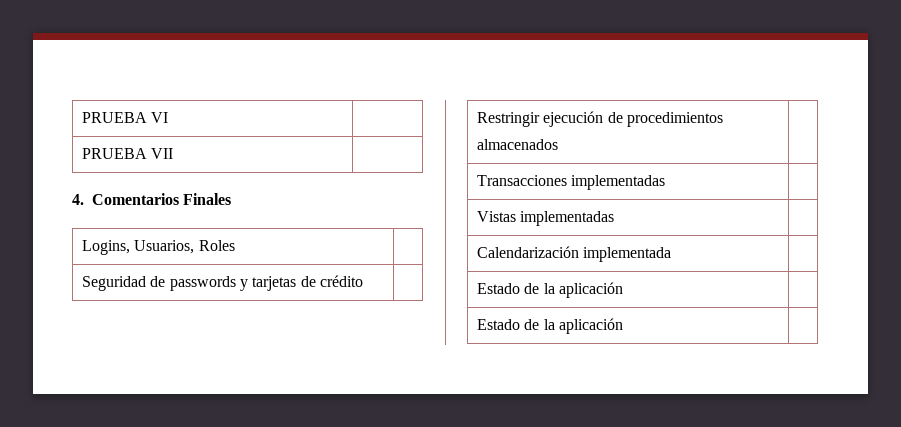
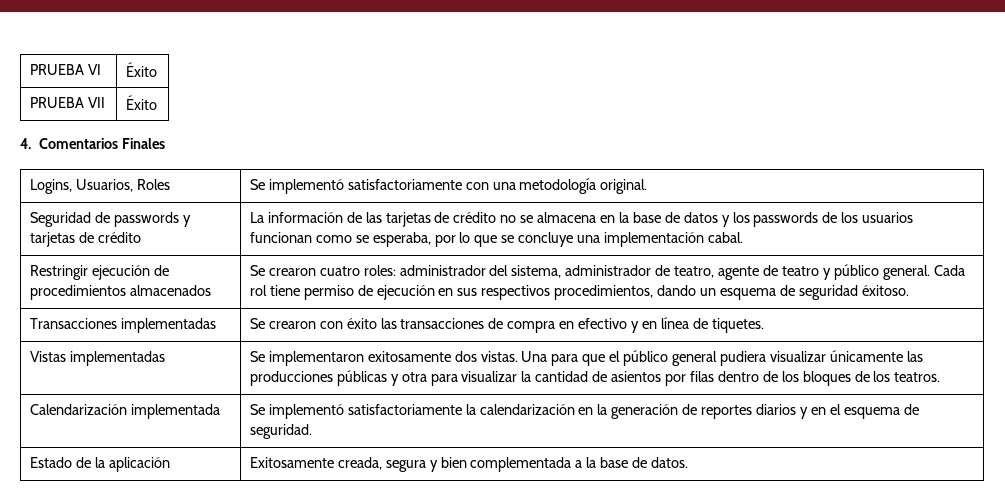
(169, 117) none -> [125,62,157,77] Éxito
(174, 153) none -> [125,95,157,110] Éxito
(235, 245) none -> [249,178,648,194] Se implementó satisfactoriamente con una metodología original.
(363, 281) none -> [249,212,914,227] [249,232,743,247] La información de las tarjetas de crédito no se almacena en la base de datos y los passwords de los usuarios funcionan como se esperaba, por lo que se concluye una implementación cabal.
[477,175,666,190] [477,211,615,226] [477,246,672,262] [477,282,623,298] [477,318,623,334] // Transacciones implementadas | // Vistas implementadas | // Calendarización implementada | // Estado de la aplicación | // Estado de la aplicación | -> [249,264,965,280] [249,285,909,300] [29,318,216,333] [249,317,764,333] [29,351,165,366] [249,350,923,366] [249,370,941,386] [29,404,220,419] [249,404,919,419] [249,424,312,439] [29,457,170,472] [249,457,689,472] Se crearon cuatro roles: administrador del sistema, administrador de teatro, agente de teatro y público general. Cada rol tiene permiso de ejecución en sus respectivos procedimientos, dando un esquema de seguridad éxitoso. // Transacciones implementadas | Se crearon con éxito las transacciones de compra en efectivo y en línea de tiquetes. // Vistas implementadas | Se implementaron exitosamente dos vistas. Una para que el público general pudiera visualizar únicamente las producciones públicas y otra para visualizar la cantidad de asientos por filas dentro de los bloques de los teatros. // Calendarización implementada | Se implementó satisfactoriamente la calendarización en la generación de reportes diarios y en el esquema de seguridad. // Estado de la aplicación | Exitosamente creada, segura y bien complementada a la base de datos.

